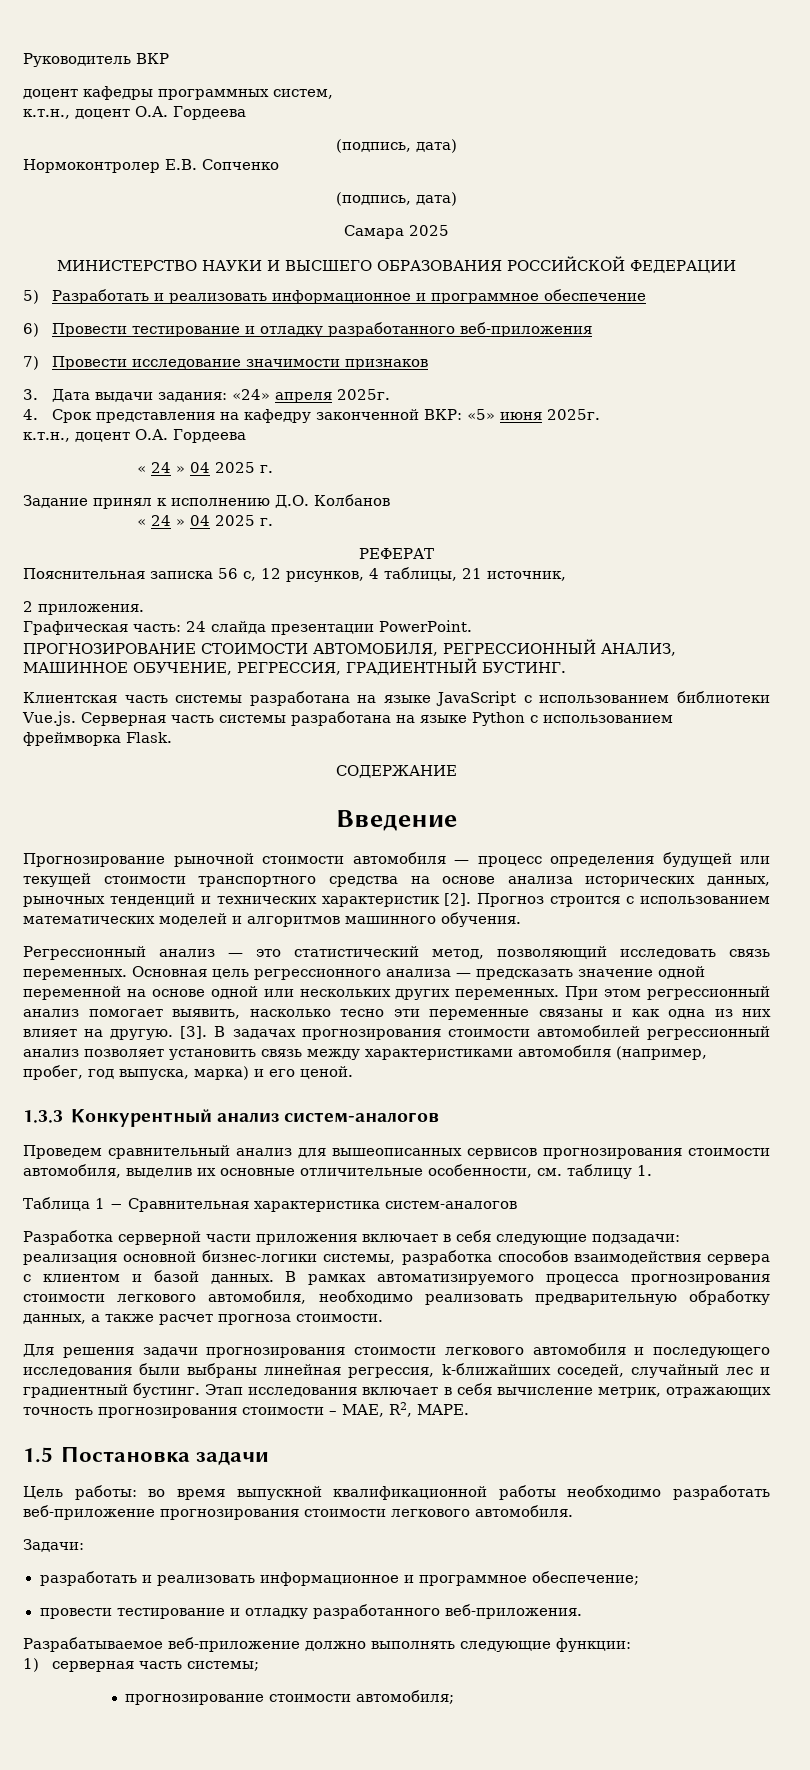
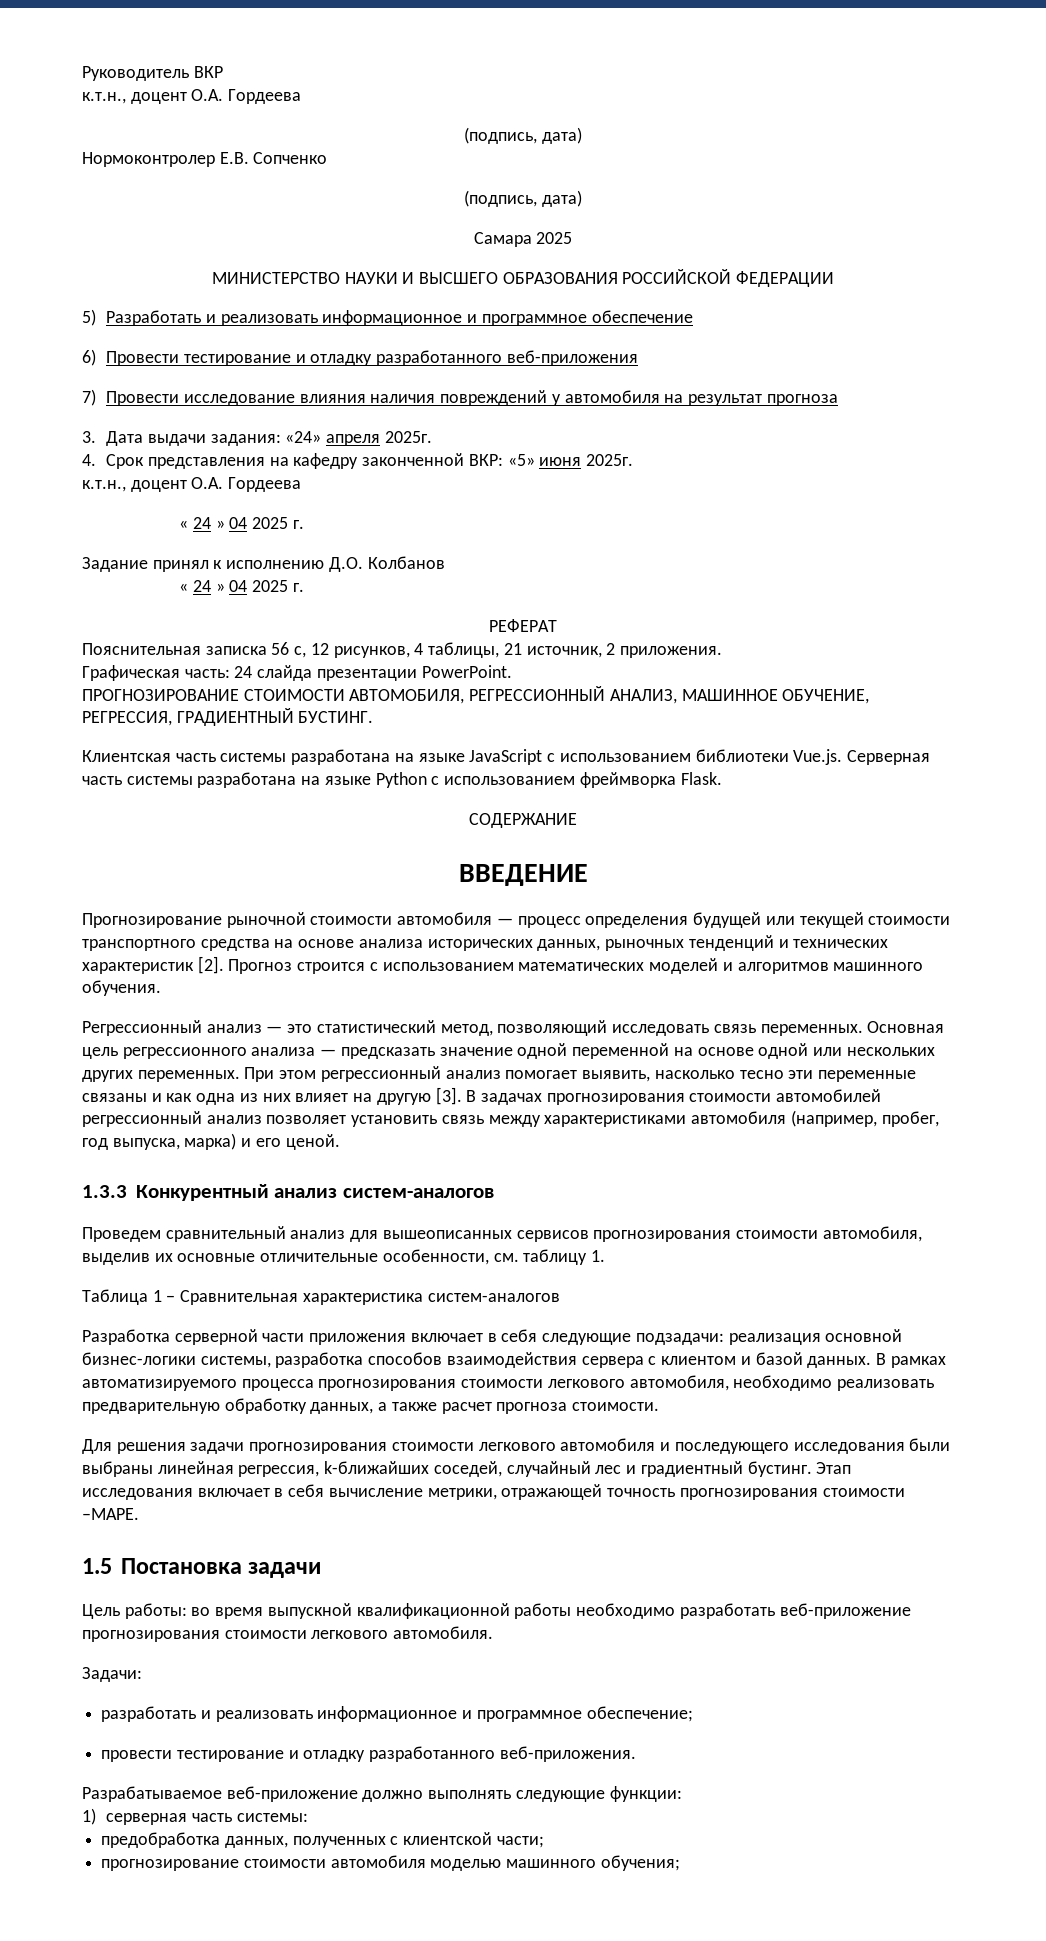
[23,86,333,100] // доцент кафедры программных систем, -> (223, 72) none
[245,359,428,370] значимости признаков -> [299,390,838,406] влияния наличия повреждений у автомобиля на результат прогноза
(566, 576) // -> (602, 652) none
[336,810,457,831] Введение -> [458,864,588,886] ВВЕДЕНИЕ
[110,1029,174,1040] другую. -> [376,1093,431,1105] другую
[597,1387,771,1398] метрик, отражающих -> [427,1484,603,1500] метрики, отражающей
[329,1402,469,1417] – MAE, R2, MAPE. -> [82,1508,139,1520] –MAPE.
[186,1661,259,1671] [125,1690,455,1705] системы; // прогнозирование стоимости автомобиля; -> [236,1813,308,1822] [101,1832,544,1848] [101,1855,680,1871] системы: // предобработка данных, полученных с клиентской части; // прогнозирование стоимости автомобиля моделью машинного обучения;

